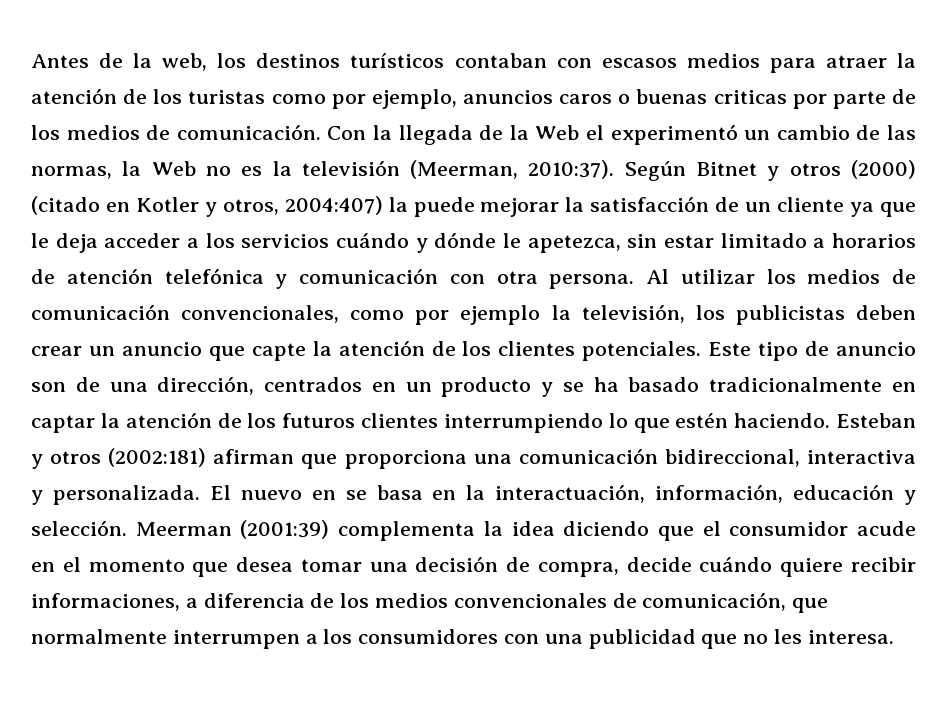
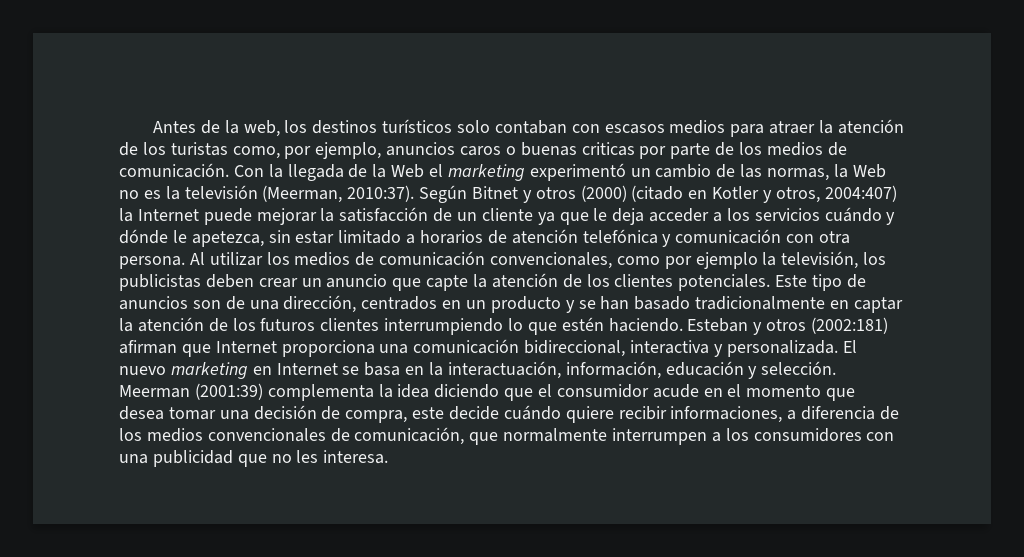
(445, 60) none -> [456,120,490,133] solo
[271,94,326,104] como -> [232,146,280,159] como,
(604, 132) none -> [447,164,525,181] marketing
(408, 204) none -> [137,209,199,221] Internet
[836,342,917,356] anuncio -> [119,296,188,310] anuncios
[593,377,619,392] ha -> [600,296,630,310] han
(338, 461) none -> [215,341,277,353] Internet
[311,490,336,500] en -> [170,362,338,379] marketing en Internet
(619, 569) none -> [412,407,445,419] este

